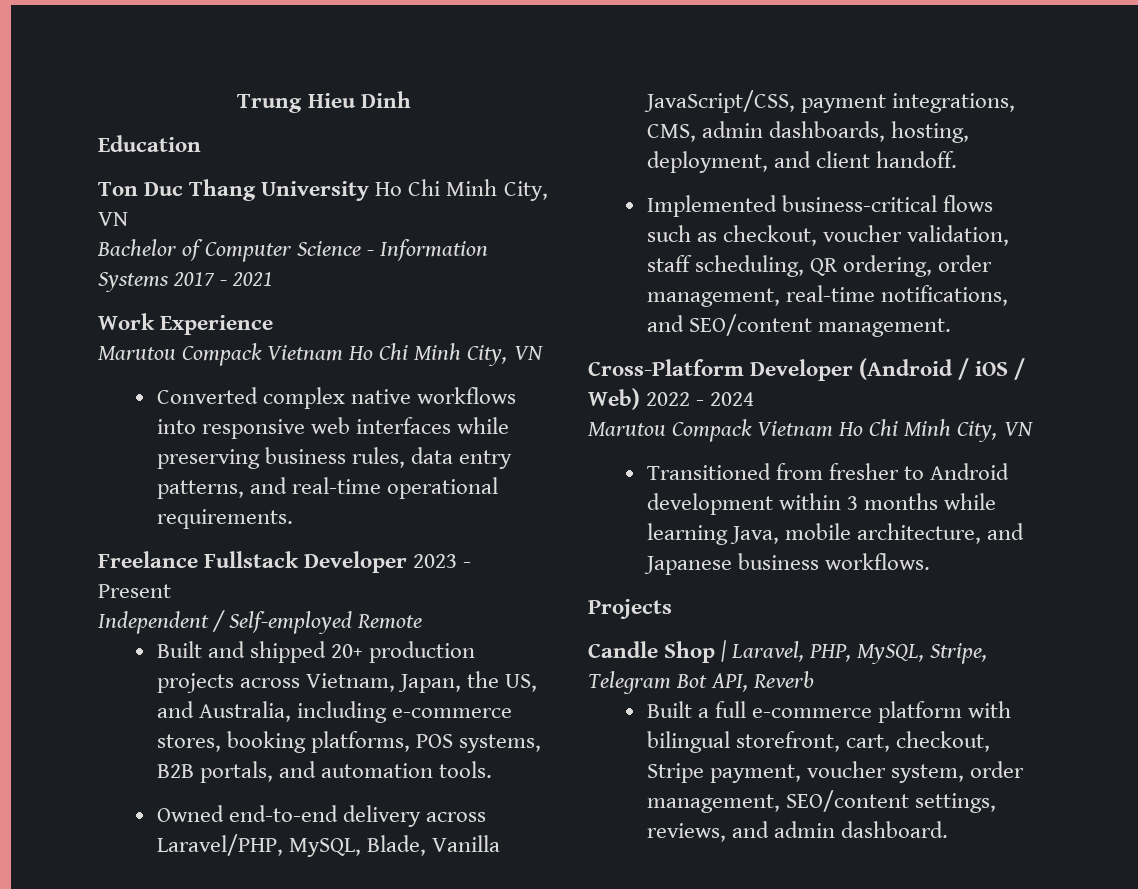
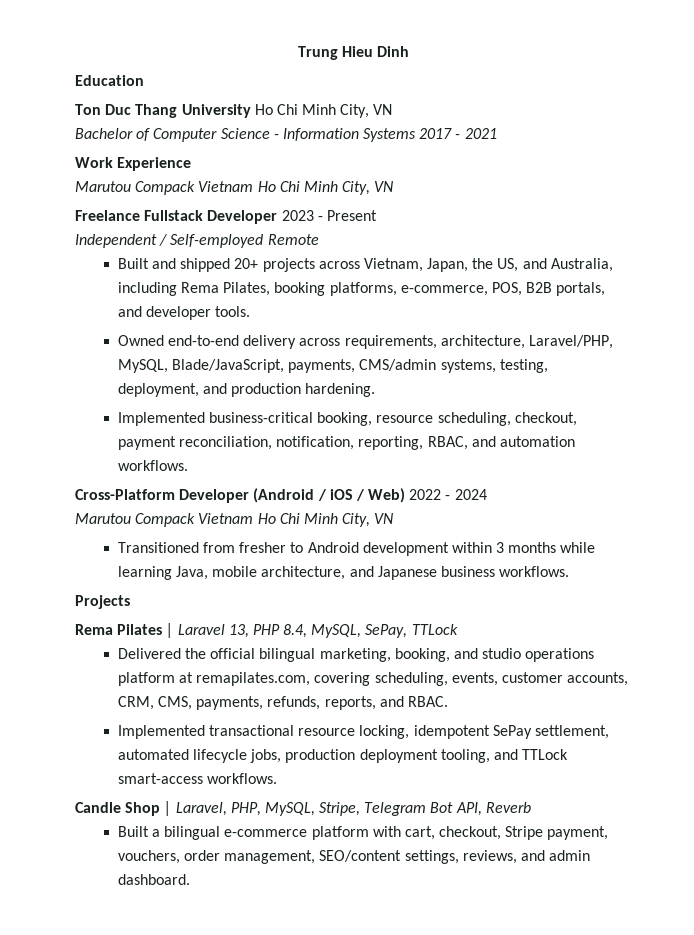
[156,387,516,409] [156,417,509,439] [156,447,512,469] [156,477,498,499] [156,509,293,529] // Converted complex native workflows into responsive web interfaces while preserving business rules, data entry patterns, and real-time operational requirements. -> (394, 186) none
[368,641,475,663] production -> (259, 263) none
[391,708,512,718] [156,731,541,753] e-commerce stores, booking platforms, POS systems, -> [181,282,522,296] Rema Pilates, booking platforms, e-commerce, POS,
[320,763,433,778] automation -> [146,306,212,320] developer
[156,834,500,857] [643,90,1015,113] [646,121,969,143] [646,151,957,173] [646,195,993,217] [646,225,1009,246] [646,255,992,277] [646,285,1008,307] [646,314,951,337] Laravel/PHP, MySQL, Blade, Vanilla JavaScript/CSS, payment integrations, CMS, admin dashboards, hosting, deployment, and client handoff. // Implemented business-critical flows such as checkout, voucher validation, staff scheduling, QR ordering, order management, real-time notifications, and SEO/content management. -> [344,335,613,349] [117,359,548,373] [117,383,376,397] [117,412,577,426] [117,436,575,450] [117,460,188,471] requirements, architecture, Laravel/PHP, MySQL, Blade/JavaScript, payments, CMS/admin systems, testing, deployment, and production hardening. // Implemented business-critical booking, resource scheduling, checkout, payment reconciliation, notification, reporting, RBAC, and automation workflows.
(672, 609) none -> [75,623,458,638] [117,648,595,662] [117,672,629,686] [117,696,448,710] [117,725,609,739] [117,749,569,763] [117,773,278,784] // Rema Pilates | Laravel 13, PHP 8.4, MySQL, SePay, TTLock // Delivered the official bilingual marketing, booking, and studio operations platform at remapilates.com, covering scheduling, events, customer accounts, CRM, CMS, payments, refunds, reports, and RBAC. // Implemented transactional resource locking, idempotent SePay settlement, automated lifecycle jobs, production deployment tooling, and TTLock smart-access workflows.
[714,701,746,718] full -> [164,826,221,840] bilingual
[646,731,840,753] bilingual storefront, -> (401, 831) none
[806,761,964,783] voucher system, -> [117,850,180,864] vouchers,

